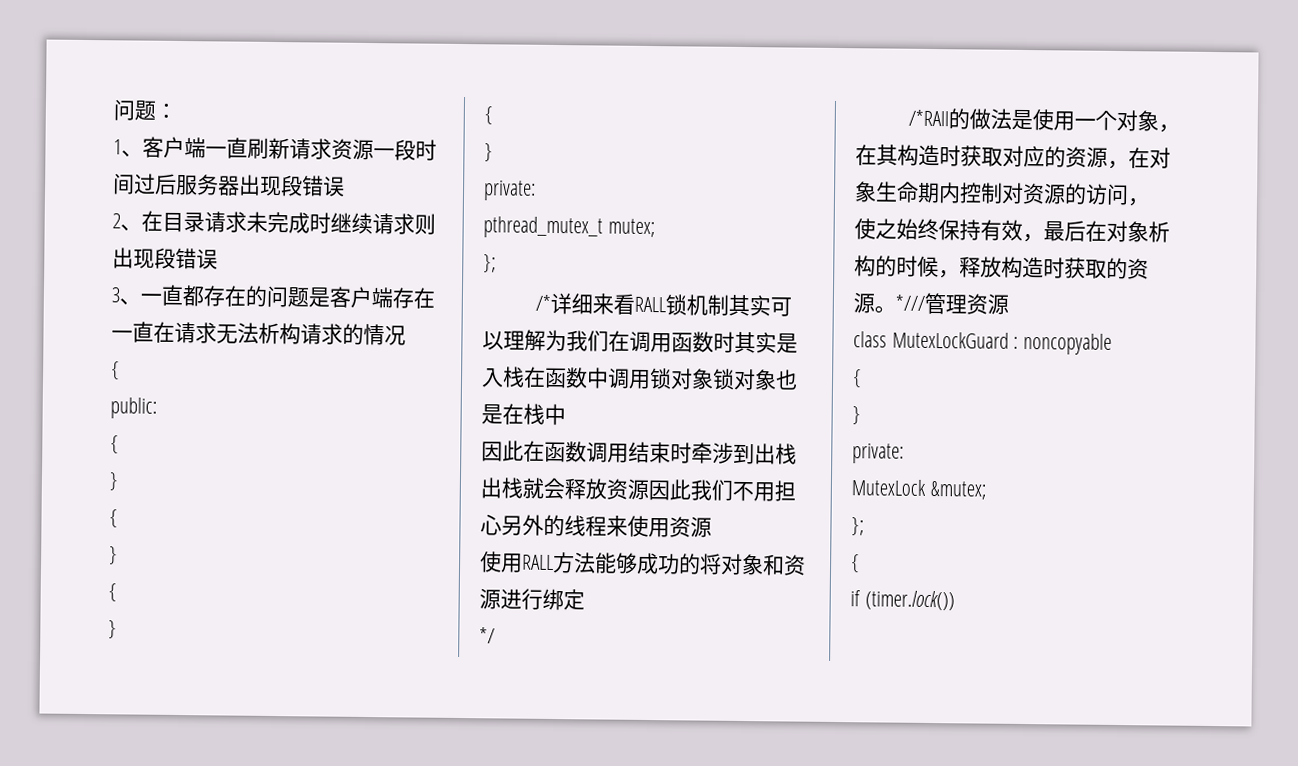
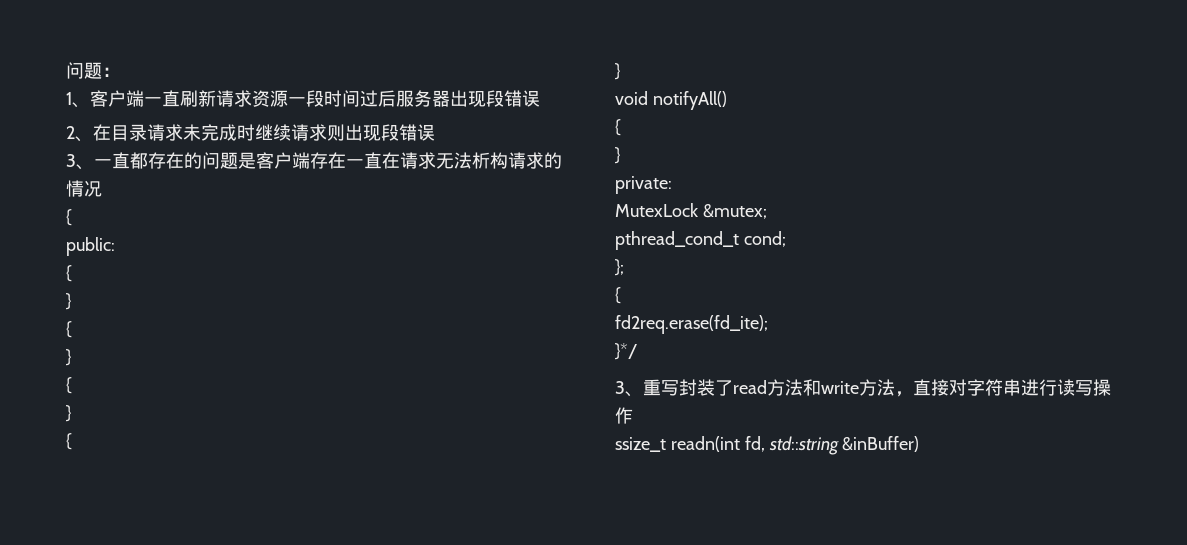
[483,180,536,201] [483,216,655,239] [483,254,496,273] [535,292,793,317] [482,329,798,354] [481,366,798,391] [481,403,566,426] [481,440,797,465] [480,477,796,502] [480,514,712,538] [479,551,806,576] [479,588,585,611] [479,627,495,644] [908,108,1181,133] [855,144,1171,170] [854,181,1149,207] [854,218,1170,243] [854,255,1149,280] [853,292,1009,315] [853,331,1113,355] private: // pthread_mutex_t mutex; // }; // /*详细来看RALL锁机制其实可以理解为我们在调用函数时其实是入栈在函数中调用锁对象锁对象也是在栈中 // 因此在函数调用结束时牵涉到出栈出栈就会释放资源因此我们不用担心另外的线程来使用资源 // 使用RALL方法能够成功的将对象和资源进行绑定 // */ // /*RAII的做法是使用一个对象，在其构造时获取对应的资源，在对象生命期内控制对资源的访问， // 使之始终保持有效，最后在对象析构的时候，释放构造时获取的资源。*///管理资源 // class MutexLockGuard : noncopyable -> [615,91,727,110] void notifyAll()
(986, 490) none -> [615,231,786,250] // pthread_cond_t cond;
[850,590,955,611] if (timer.lock()) -> [615,315,768,334] [615,343,638,360] [615,379,1111,397] [615,407,633,424] [615,436,920,455] fd2req.erase(fd_ite); // }*/ // 3、重写封装了read方法和write方法，直接对字符串进行读写操作 // ssize_t readn(int fd, std::string &inBuffer)

